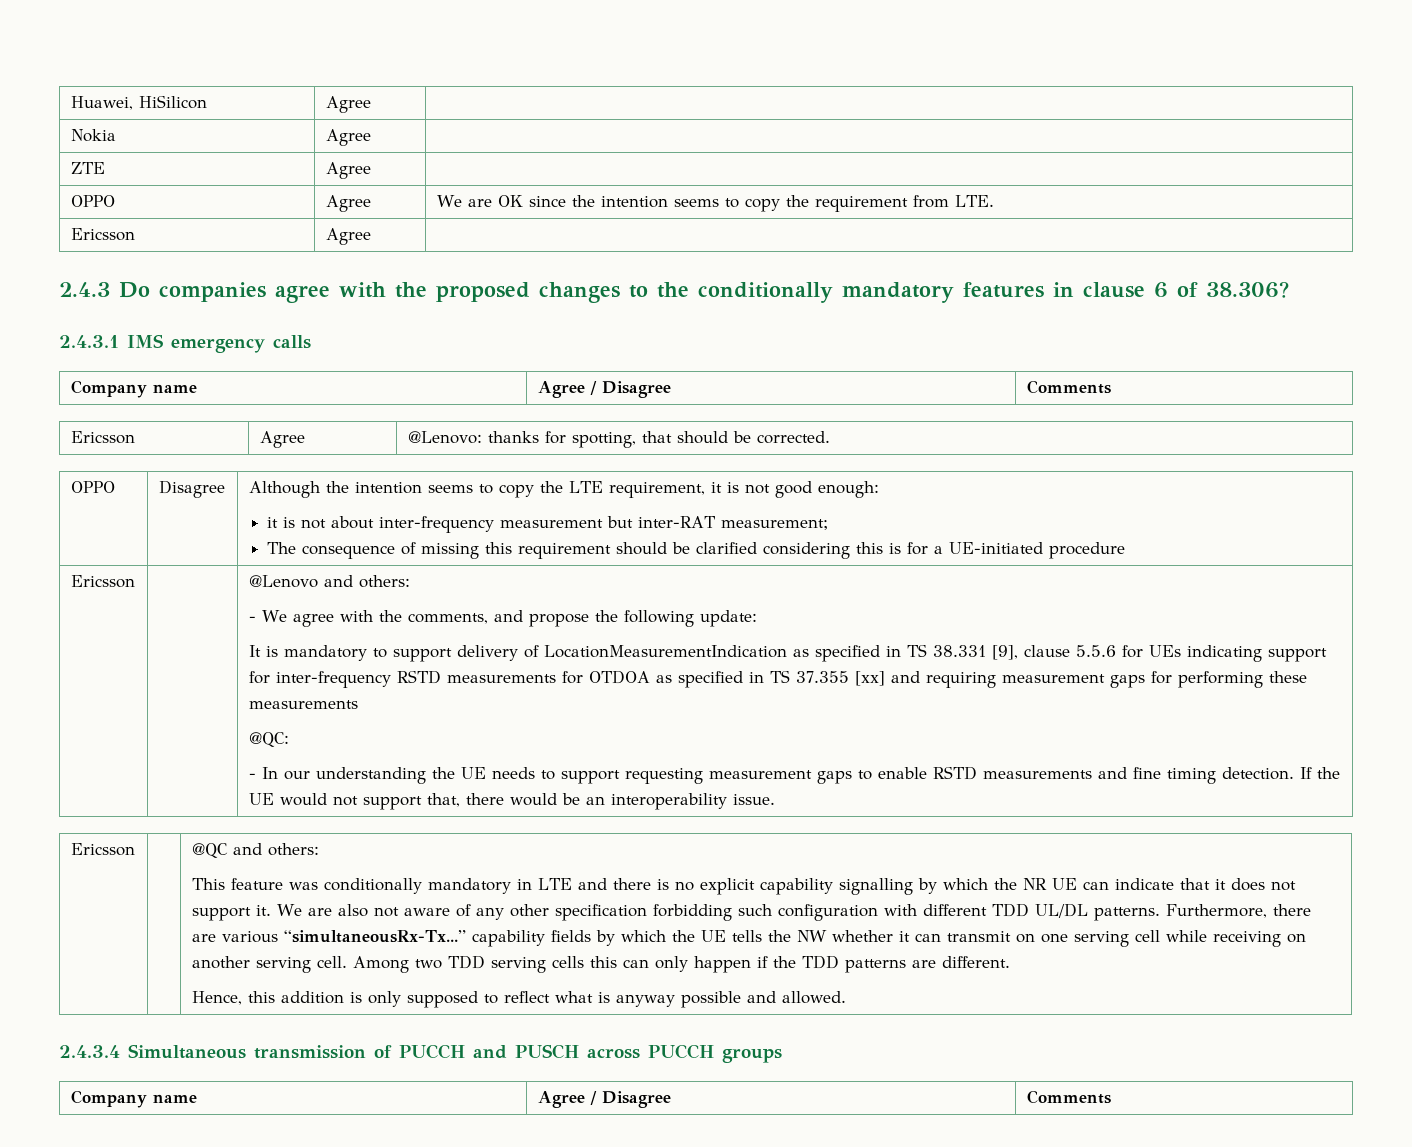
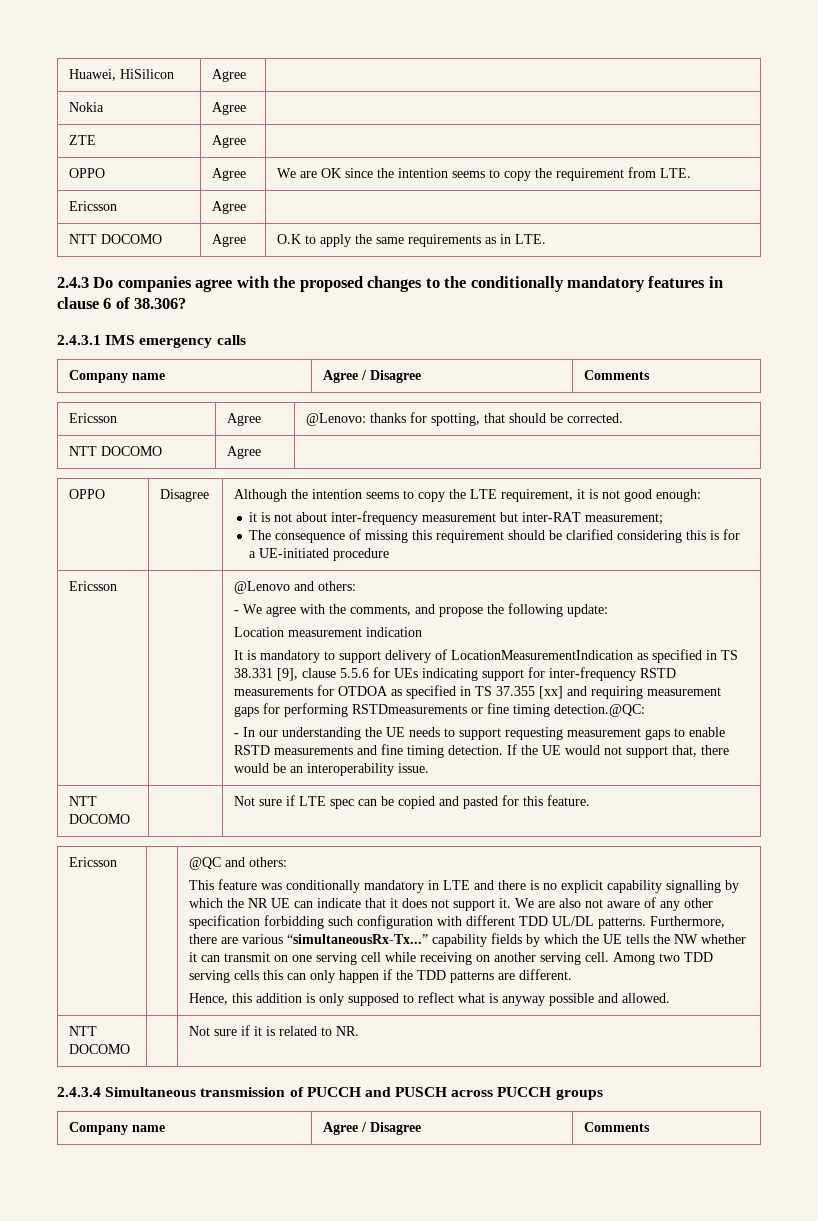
(371, 236) none -> [68,234,162,244] [211,234,246,247] [276,234,546,247] // NTT DOCOMO | Agree | O.K to apply the same requirements as in LTE.
(830, 437) none -> [68,446,162,456] [226,446,261,459] // NTT DOCOMO | Agree |
(757, 618) none -> [233,627,422,637] // Location measurement indication
[1268,671,1307,683] [248,700,358,709] [248,732,289,747] these measurements // @QC: -> [351,703,645,717] RSTDmeasurements or fine timing detection.@QC:
(775, 799) none -> [68,796,97,806] [68,814,130,824] [233,795,590,809] // NTT DOCOMO | | Not sure if LTE spec can be copied and pasted for this feature.
(846, 997) none -> [68,1026,97,1036] [68,1044,130,1054] [188,1025,359,1036] // NTT DOCOMO | | Not sure if it is related to NR.

